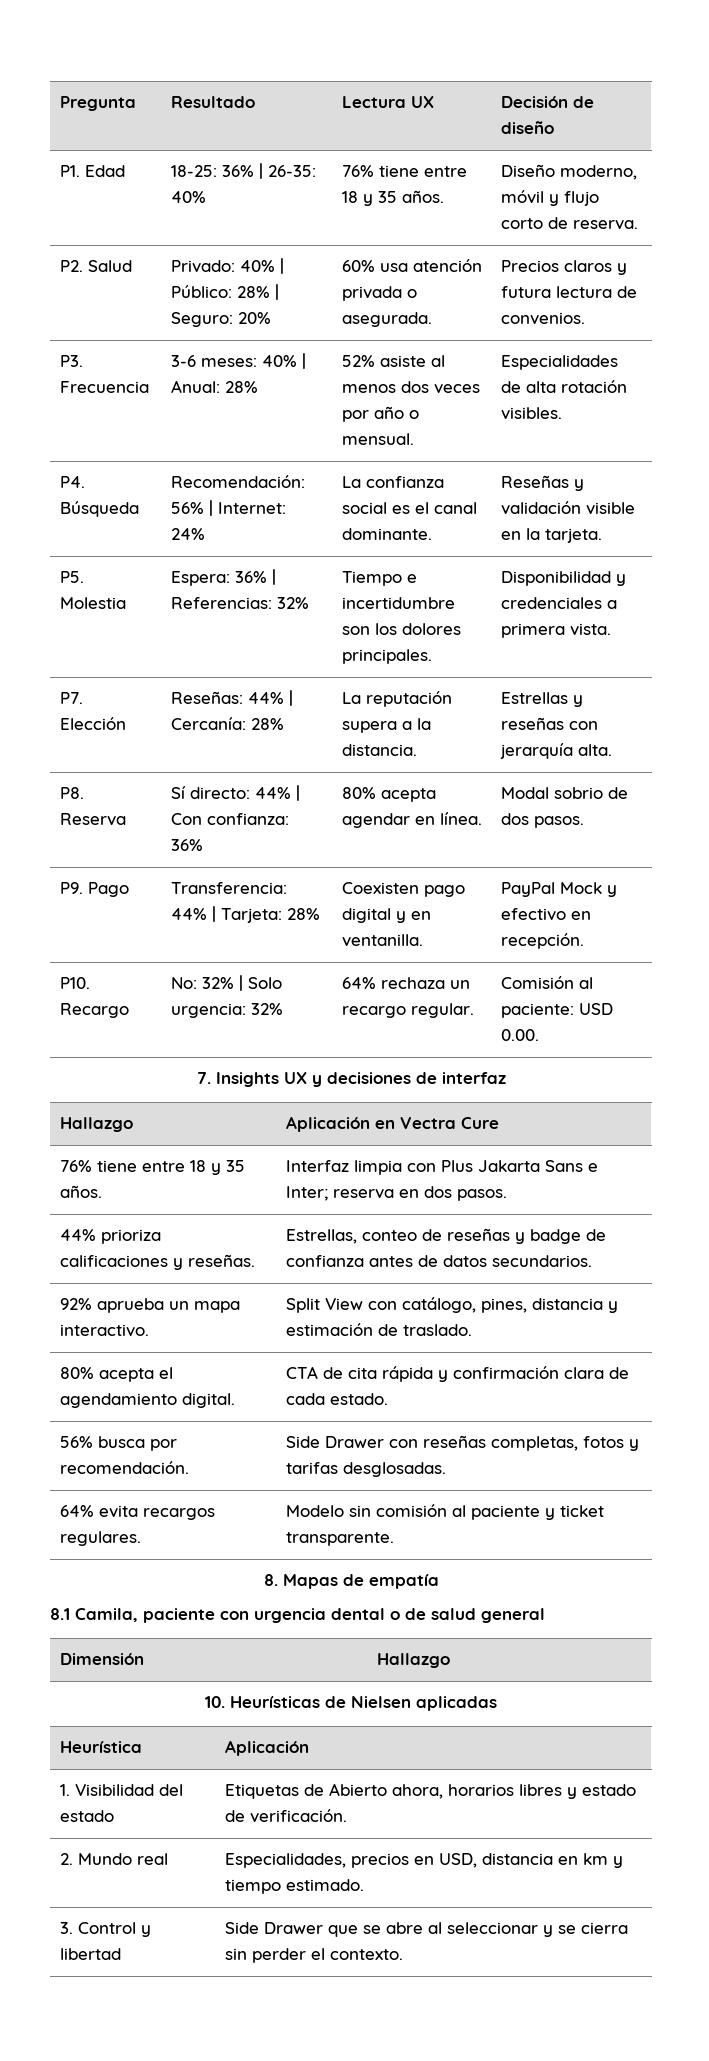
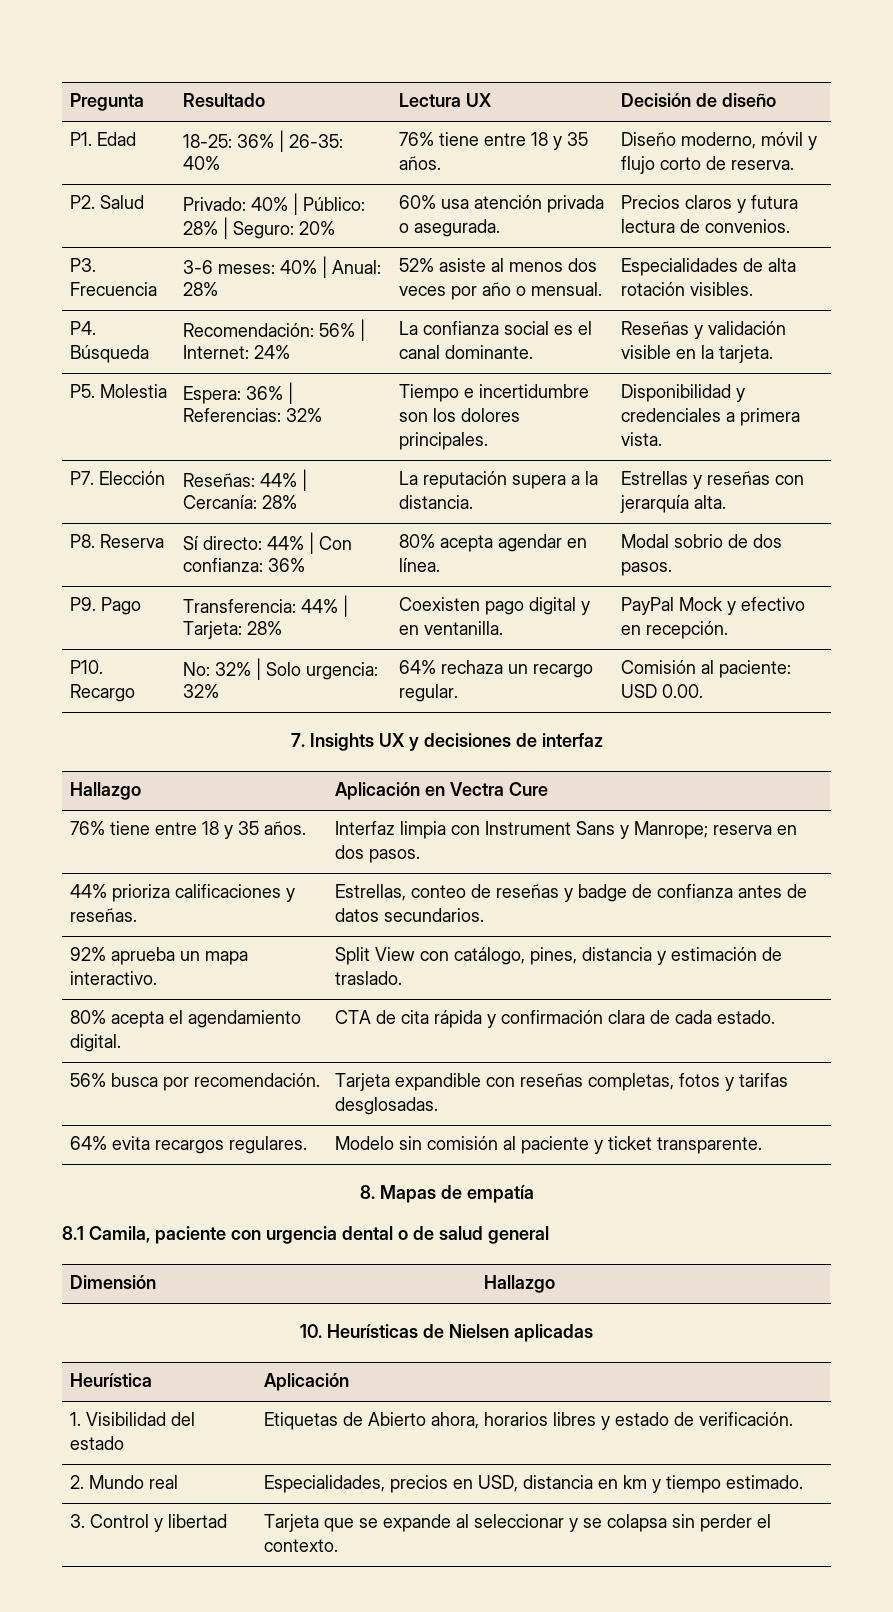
[440,1160,598,1172] [285,1186,328,1201] Plus Jakarta Sans e Inter; -> [484,821,708,839] Instrument Sans y Manrope;
[285,1436,384,1448] Side Drawer -> [334,1073,481,1091] Tarjeta expandible
[224,1922,323,1934] Side Drawer -> [263,1514,319,1532] Tarjeta
[385,1922,423,1934] abre -> [382,1514,451,1532] expande
[580,1922,628,1934] cierra -> [606,1514,667,1532] colapsa

